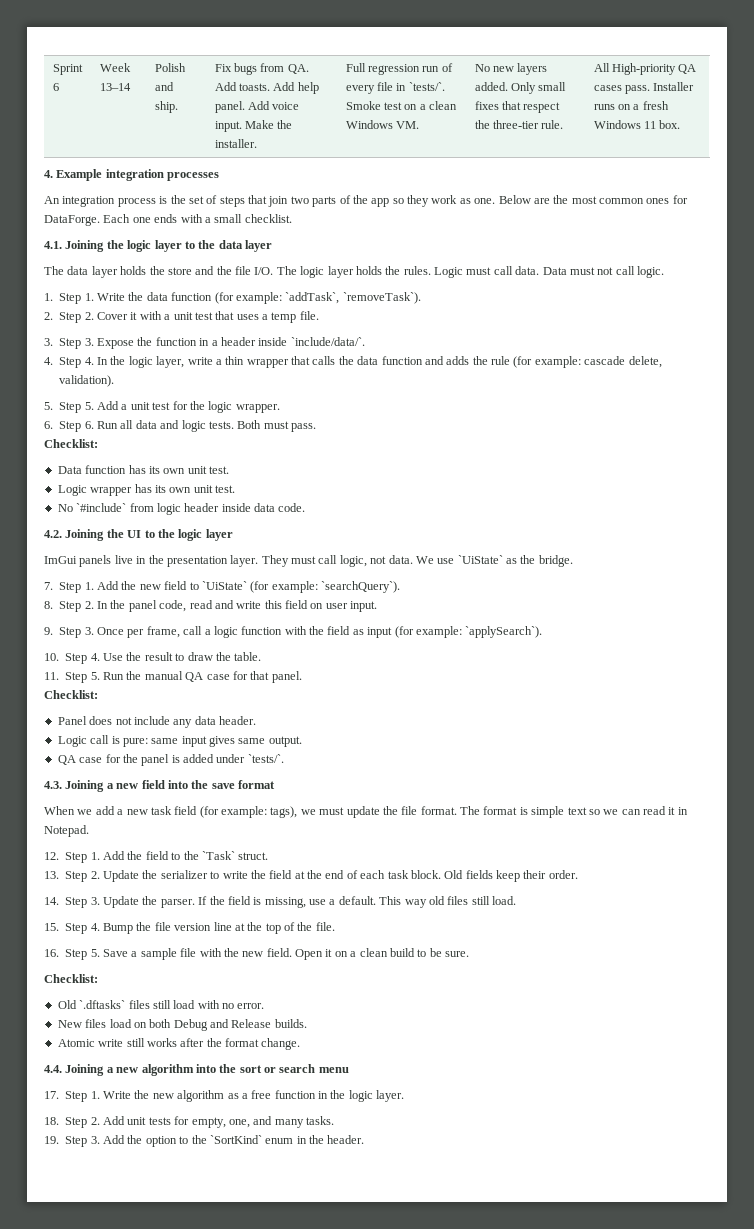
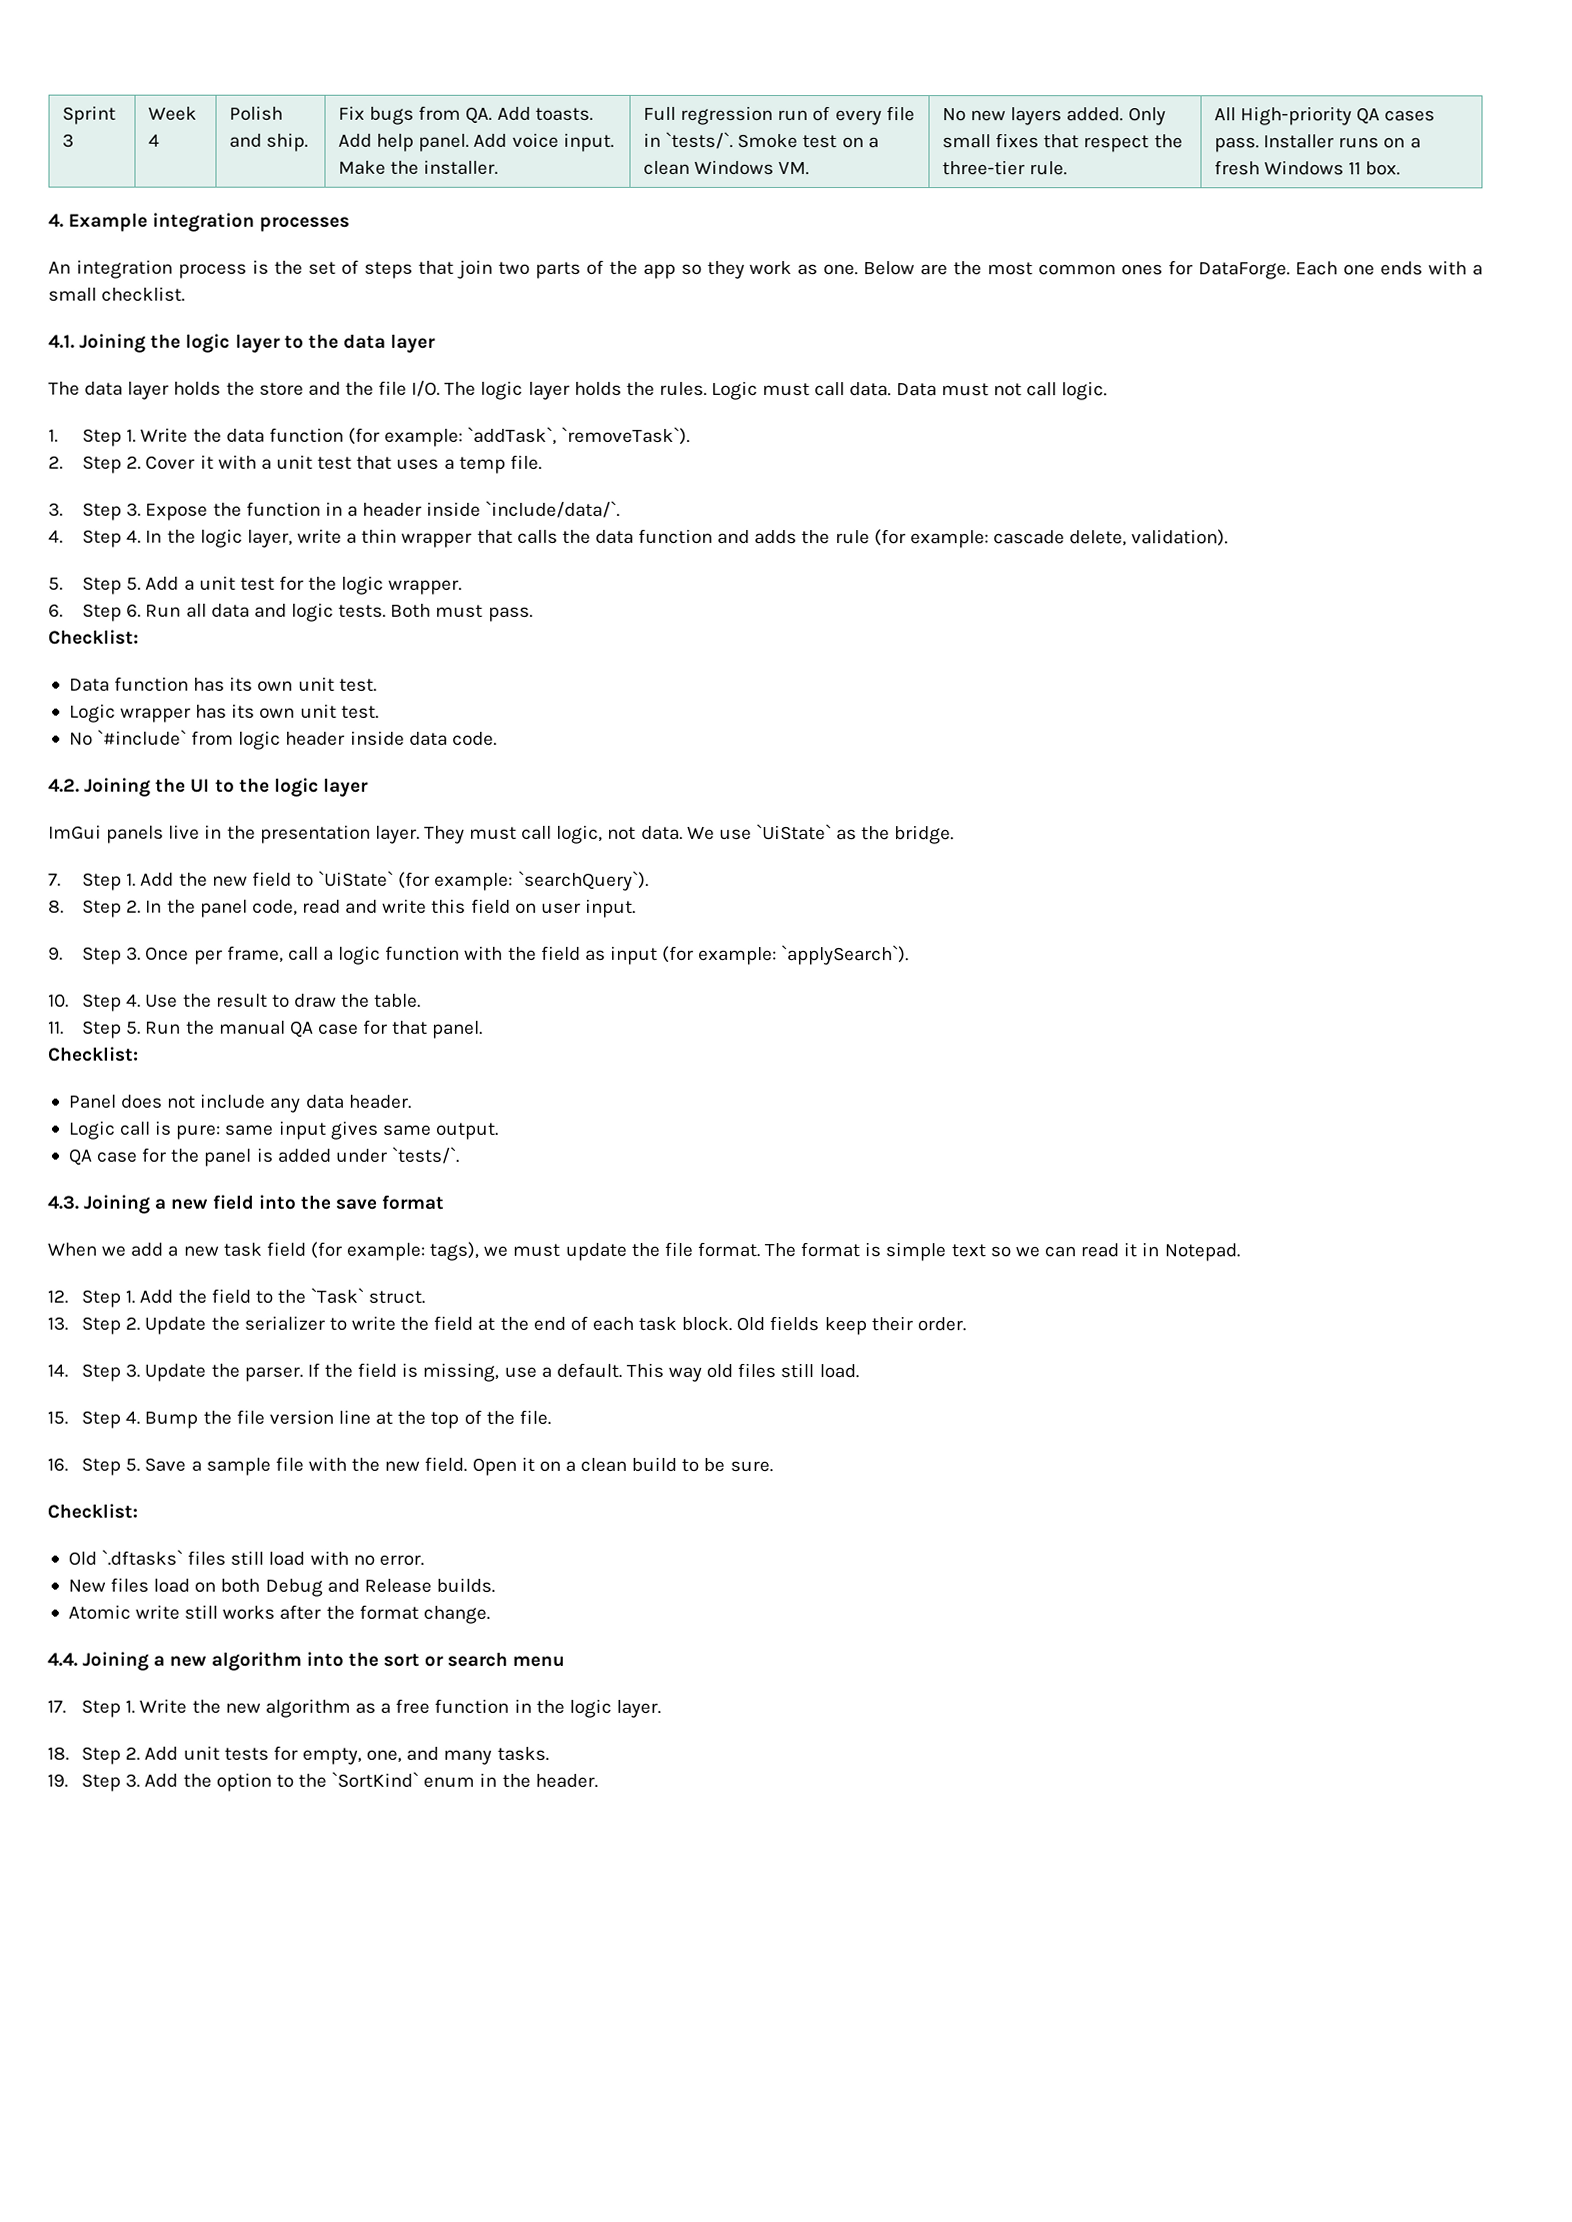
[52,83,59,91] 6 -> [62,133,75,148] 3
[99,83,131,91] 13–14 -> [148,133,161,147] 4

